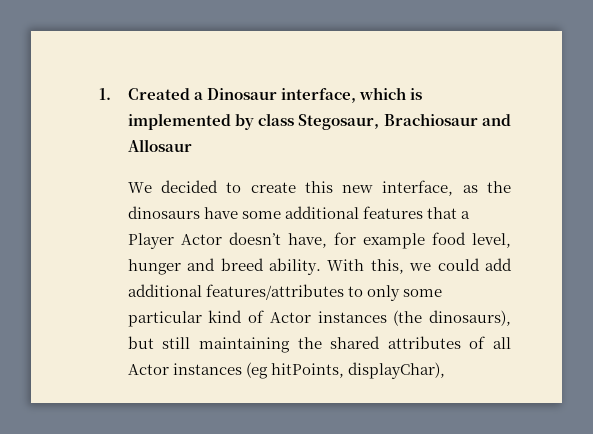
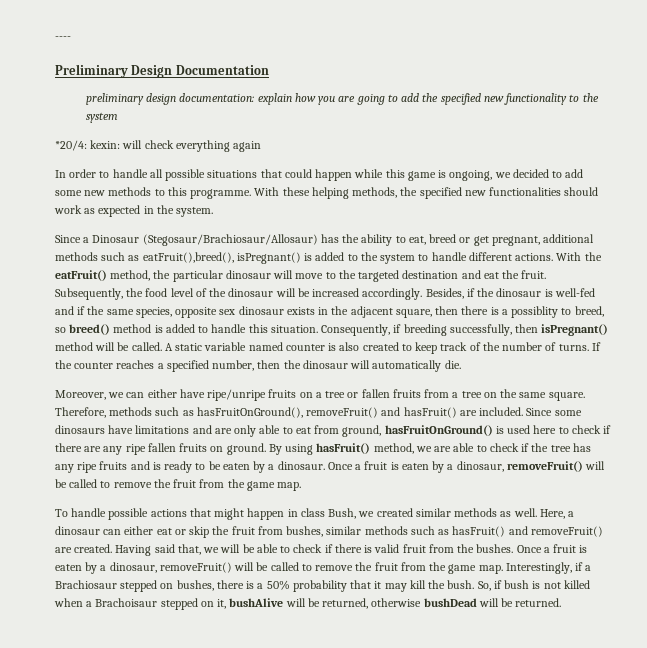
[99,87,422,103] [127,113,512,130] [127,139,192,152] [127,180,512,196] [127,206,471,219] [127,232,511,249] [127,258,512,275] [127,284,442,301] [127,310,511,327] [127,336,512,353] [127,362,445,379] 1. Created a Dinosaur interface, which is implemented by class Stegosaur, Brachiosaur and Allosaur // We decided to create this new interface, as the dinosaurs have some additional features that a Player Actor doesn’t have, for example food level, hunger and breed ability. With this, we could add additional features/attributes to only some particular kind of Actor instances (the dinosaurs), but still maintaining the shared attributes of all Actor instances (eg hitPoints, displayChar), -> [55,36,71,40] [55,64,269,78] [85,93,599,105] [85,112,118,123] [55,140,262,152] [55,169,584,181] [55,187,599,199] [54,205,214,217] [55,234,595,246] [55,252,602,264] [55,270,547,282] [55,288,595,300] [55,306,604,318] [55,324,609,336] [55,342,601,354] [55,360,461,372] [55,389,585,401] [55,407,582,418] [55,425,612,437] [55,443,591,455] [55,461,606,473] [55,479,302,491] [55,508,575,520] [55,526,603,538] [55,544,588,556] [55,562,592,574] [55,580,590,592] [54,598,562,610] ---- // Preliminary Design Documentation // preliminary design documentation: explain how you are going to add the specified new functionality to the system // *20/4: kexin: will check everything again // In order to handle all possible situations that could happen while this game is ongoing, we decided to add some new methods to this programme. With these helping methods, the specified new functionalities should work as expected in the system. // Since a Dinosaur (Stegosaur/Brachiosaur/Allosaur) has the ability to eat, breed or get pregnant, additional methods such as eatFruit(),breed(), isPregnant() is added to the system to handle different actions. With the eatFruit() method, the particular dinosaur will move to the targeted destination and eat the fruit. Subsequently, the food level of the dinosaur will be increased accordingly. Besides, if the dinosaur is well-fed and if the same species, opposite sex dinosaur exists in the adjacent square, then there is a possiblity to breed, so breed() method is added to handle this situation. Consequently, if breeding successfully, then isPregnant() method will be called. A static variable named counter is also created to keep track of the number of turns. If the counter reaches a specified number, then the dinosaur will automatically die. // Moreover, we can either have ripe/unripe fruits on a tree or fallen fruits from a tree on the same square. Therefore, methods such as hasFruitOnGround(), removeFruit() and hasFruit() are included. Since some dinosaurs have limitations and are only able to eat from ground, hasFruitOnGround() is used here to check if there are any ripe fallen fruits on ground. By using hasFruit() method, we are able to check if the tree has any ripe fruits and is ready to be eaten by a dinosaur. Once a fruit is eaten by a dinosaur, removeFruit() will be called to remove the fruit from the game map. // To handle possible actions that might happen in class Bush, we created similar methods as well. Here, a dinosaur can either eat or skip the fruit from bushes, similar methods such as hasFruit() and removeFruit() are created. Having said that, we will be able to check if there is valid fruit from the bushes. Once a fruit is eaten by a dinosaur, removeFruit() will be called to remove the fruit from the game map. Interestingly, if a Brachiosaur stepped on bushes, there is a 50% probability that it may kill the bush. So, if bush is not killed when a Brachoisaur stepped on it, bushAlive will be returned, otherwise bushDead will be returned.

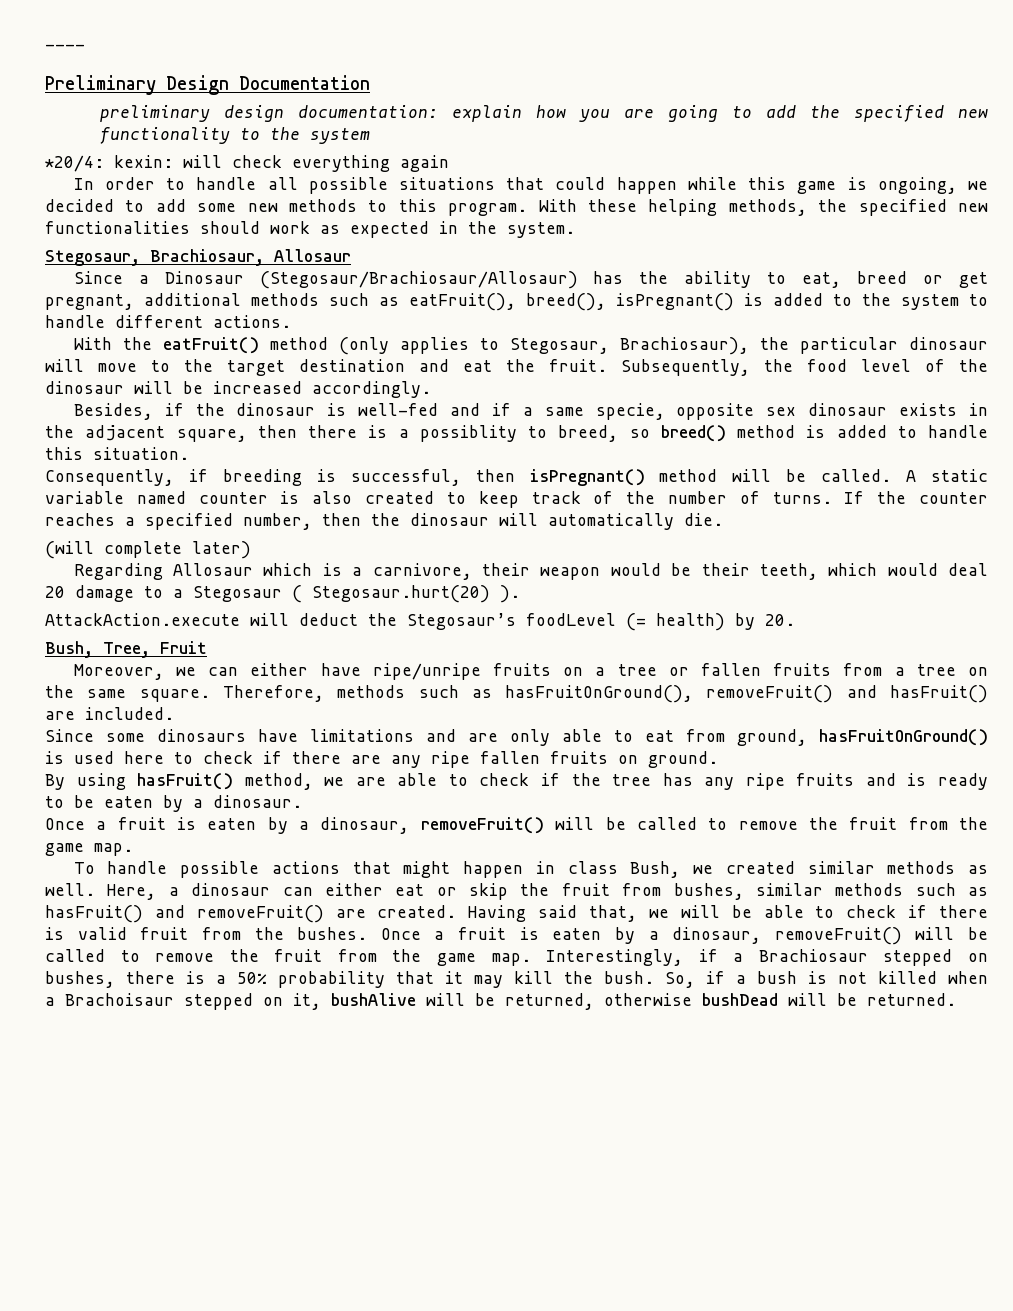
[190,189,252,199] programme. -> [448,203,528,216] program.
(214, 212) none -> [45,249,351,266] // Stegosaur, Brachiosaur, Allosaur
[142,252,234,263] eatFruit(),breed(), -> [409,293,606,311] eatFruit(), breed(),
(554, 257) none -> (291, 321) //
[110,270,151,281] method, -> [269,337,749,355] method (only applies to Stegosaur, Brachiosaur),
[358,270,400,282] targeted -> [227,360,285,376] target
(423, 294) none -> (431, 389) //
[87,306,172,318] the same species, -> [522,403,665,420] a same specie,
(318, 329) none -> (189, 453) //
[449,324,512,336] successfully, -> [316,469,461,486] is successful,
(461, 364) none -> [45,541,251,559] [73,563,988,580] [45,585,520,603] [45,613,795,631] [45,641,207,658] // (will complete later) // Regarding Allosaur which is a carnivore, their weapon would be their teeth, which would deal 20 damage to a Stegosaur ( Stegosaur.hurt(20) ). // AttackAction.execute will deduct the Stegosaur’s foodLevel (= health) by 20. // Bush, Tree, Fruit
(524, 411) none -> (174, 713) //
(266, 449) none -> (718, 759) //
(325, 465) none -> (302, 801) //
(502, 584) none -> [736,975,746,984] a

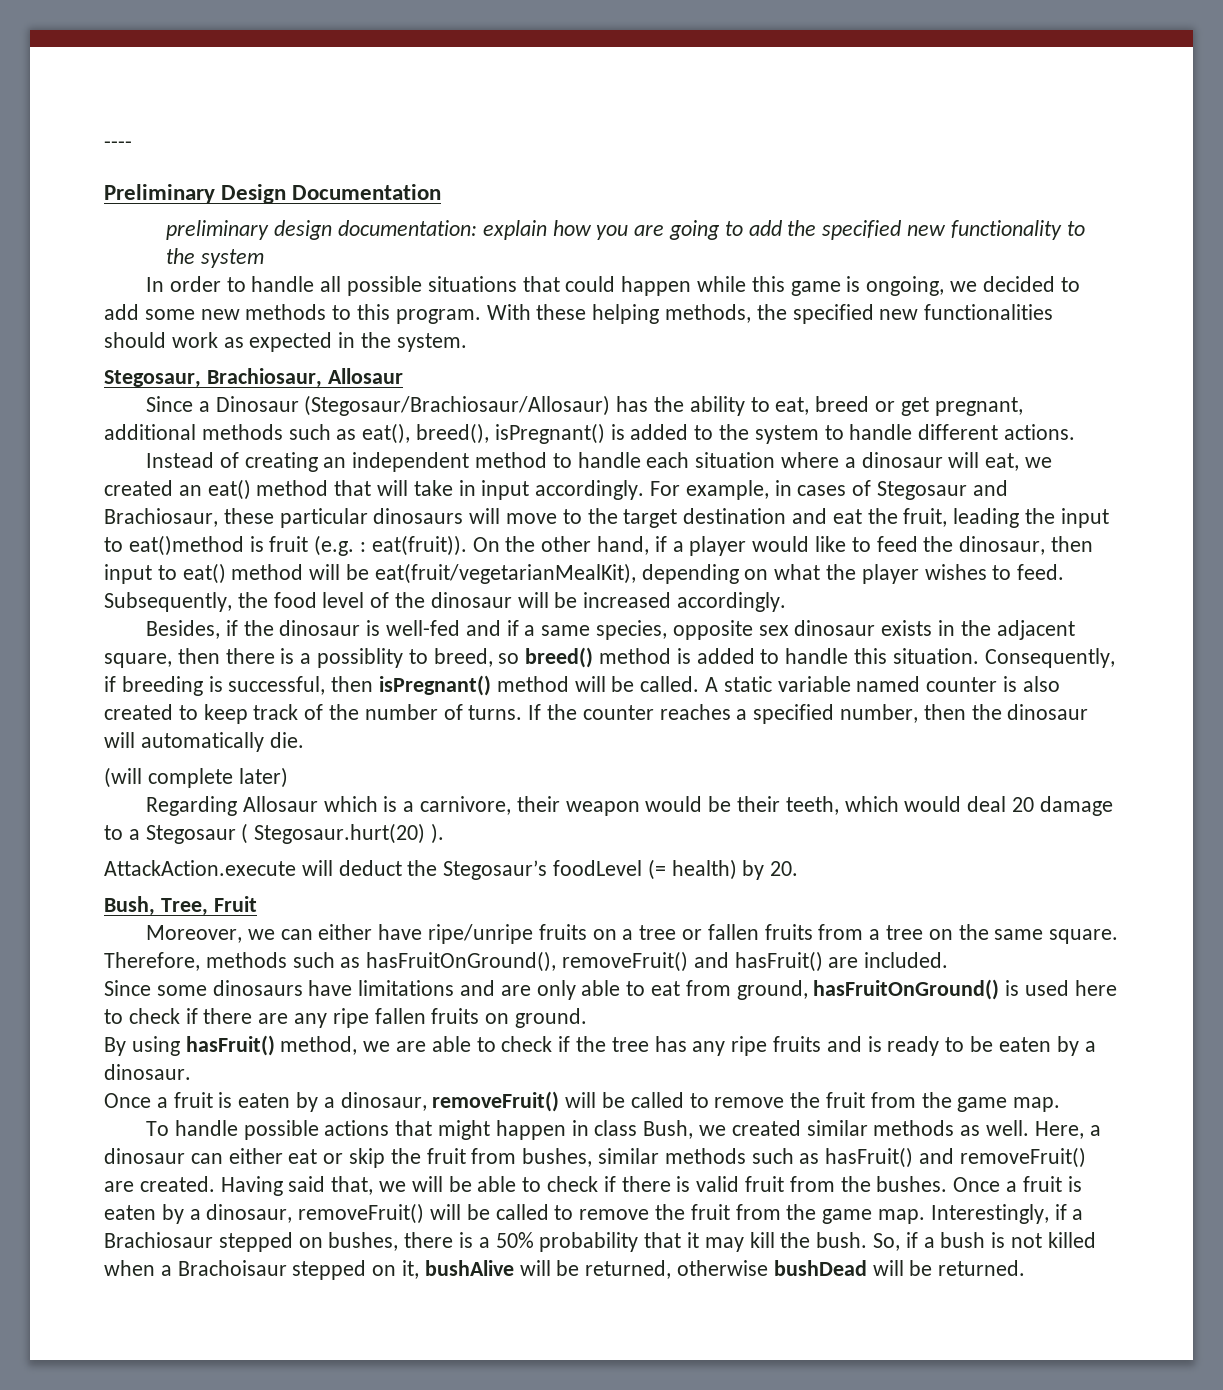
[45,155,449,172] // *20/4: kexin: will check everything again -> (265, 258) none
[409,293,516,311] eatFruit(), -> [362,423,411,444] eat(),
[73,337,988,355] With the eatFruit() method (only applies to Stegosaur, Brachiosaur), the particular dinosaur -> [145,452,1052,472] [104,479,1008,500] [104,508,464,528] Instead of creating an independent method to handle each situation where a dinosaur will eat, we created an eat() method that will take in input accordingly. For example, in cases of Stegosaur and Brachiosaur, these particular dinosaurs
[549,359,607,372] fruit. -> [903,508,1109,528] [104,535,1094,556] [104,563,1065,584] fruit, leading the input to eat()method is fruit (e.g. : eat(fruit)). On the other hand, if a player would like to feed the dinosaur, then input to eat() method will be eat(fruit/vegetarianMealKit), depending on what the player wishes to feed.
[595,403,665,420] specie, -> [595,620,667,640] species,
(189, 453) // -> (979, 656) none

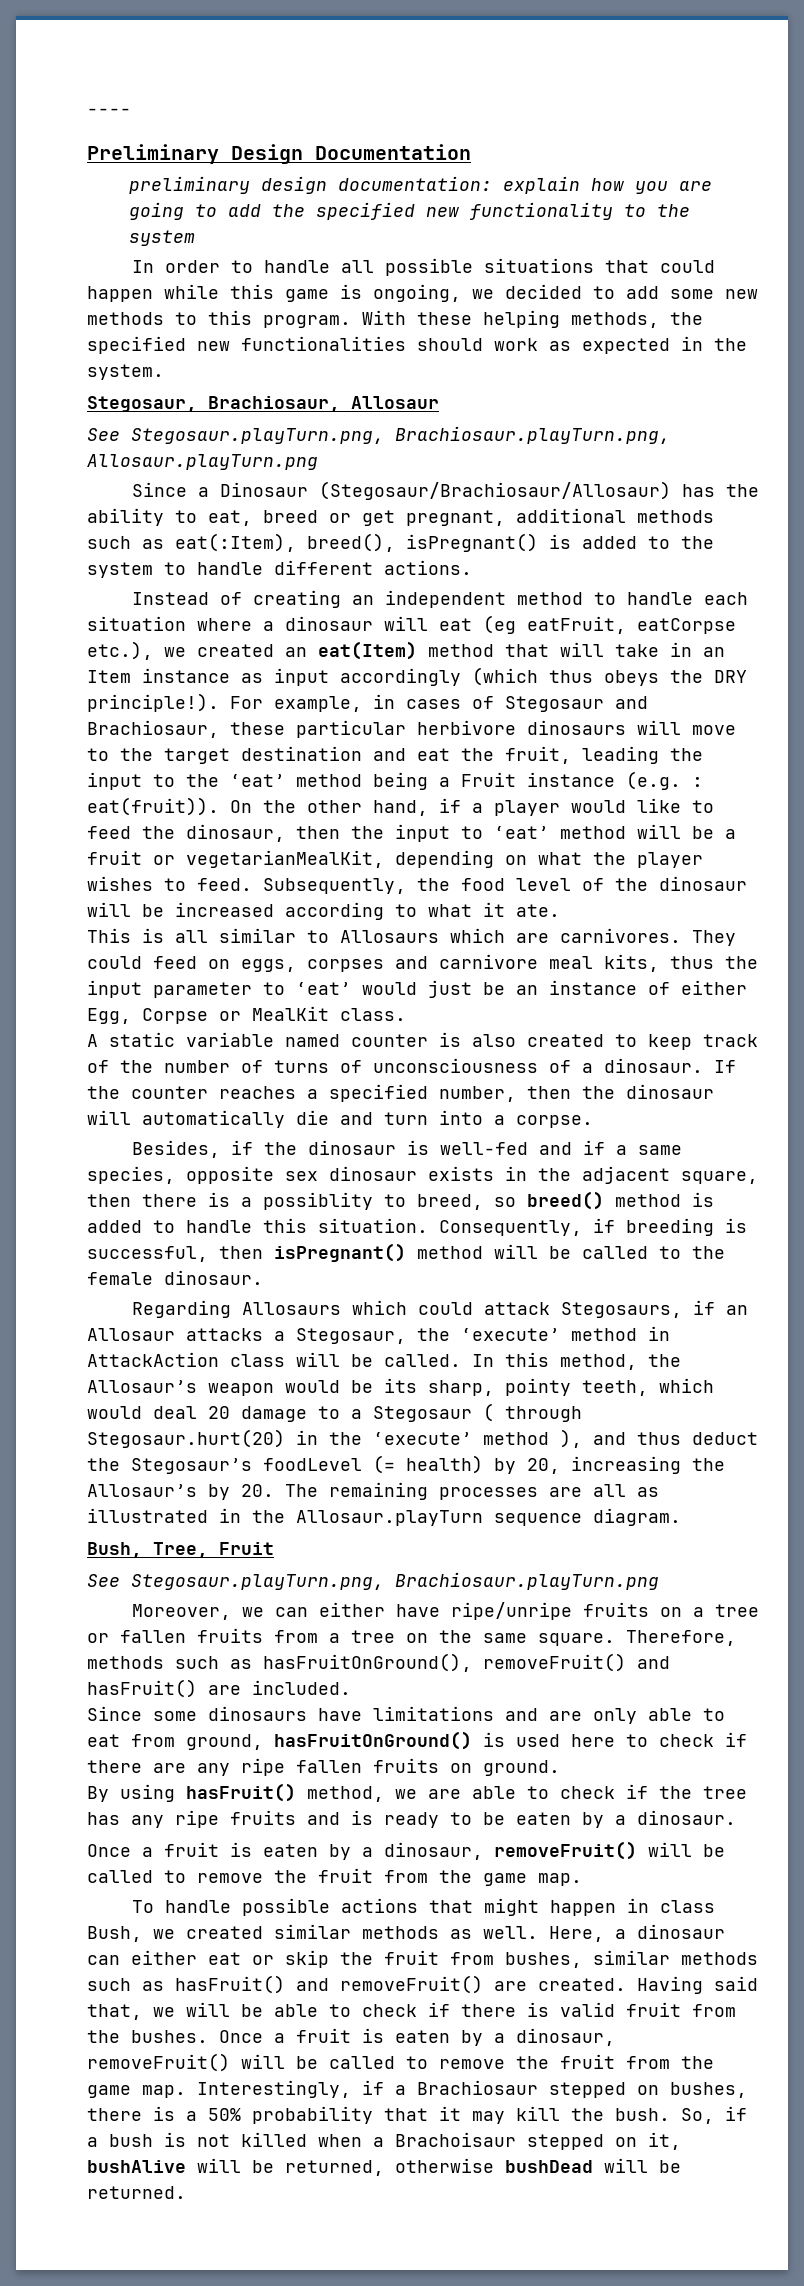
(403, 376) none -> [87,426,670,444] [87,454,318,470] // See Stegosaur.playTurn.png, Brachiosaur.playTurn.png, Allosaur.playTurn.png
[362,423,411,444] eat(), -> [175,533,296,552] eat(:Item),
[985,453,1020,471] eat, -> [439,615,736,634] [87,641,153,660] eat (eg eatFruit, eatCorpse etc.),
[207,479,251,500] eat() -> [318,641,417,660] eat(Item)
[481,480,645,500] input accordingly. -> [703,647,725,657] [87,667,747,686] [87,693,219,712] an Item instance as input accordingly (which thus obeys the DRY principle!).
(368, 518) none -> [417,720,516,735] herbivore
[128,535,309,556] eat()method is fruit -> [186,772,615,790] the ‘eat’ method being a Fruit instance
[104,563,636,584] input to eat() method will be eat(fruit/vegetarianMealKit), -> [351,824,736,842] [87,850,384,868] the input to ‘eat’ method will be a fruit or vegetarianMealKit,
[677,592,787,612] accordingly. -> [285,902,560,920] [87,928,736,946] [87,954,758,972] [87,980,747,998] [87,1006,406,1024] [87,1032,758,1050] [87,1058,736,1073] [87,1084,714,1102] [87,1110,593,1128] according to what it ate. // This is all similar to Allosaurs which are carnivores. They could feed on eggs, corpses and carnivore meal kits, thus the input parameter to ‘eat’ would just be an instance of either Egg, Corpse or MealKit class. // A static variable named counter is also created to keep track of the number of turns of unconsciousness of a dinosaur. If the counter reaches a specified number, then the dinosaur will automatically die and turn into a corpse.
[640,676,1060,692] [104,704,1089,724] [104,732,304,752] [104,767,288,788] [145,796,780,816] called. A static variable named counter is also created to keep track of the number of turns. If the counter reaches a specified number, then the dinosaur will automatically die. // (will complete later) // Regarding Allosaur which is a carnivore, their weapon would be their -> [582,1246,725,1259] [87,1270,263,1285] [132,1300,749,1318] [87,1326,670,1344] [87,1352,681,1370] [87,1378,571,1396] called to the female dinosaur. // Regarding Allosaurs which could attack Stegosaurs, if an Allosaur attacks a Stegosaur, the ‘execute’ method in AttackAction class will be called. In this method, the Allosaur’s weapon would be its sharp, pointy
[254,823,445,844] [104,860,333,876] Stegosaur.hurt(20) ). // AttackAction.execute will -> [505,1406,582,1422] [87,1429,681,1448] through Stegosaur.hurt(20) in the ‘execute’ method ), and thus
[770,861,799,876] 20. -> [527,1456,725,1474] [87,1482,659,1500] [87,1508,681,1526] 20, increasing the Allosaur’s by 20. The remaining processes are all as illustrated in the Allosaur.playTurn sequence diagram.
(257, 904) none -> [87,1572,659,1590] // See Stegosaur.playTurn.png, Brachiosaur.playTurn.png

